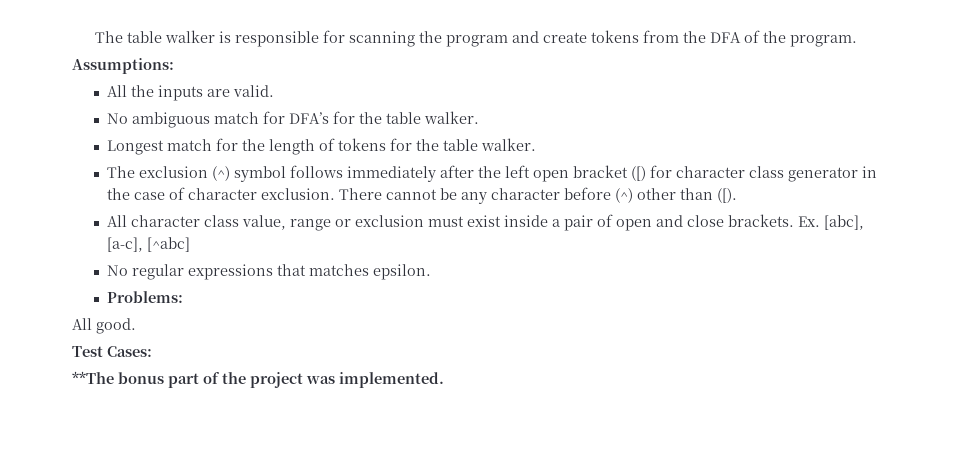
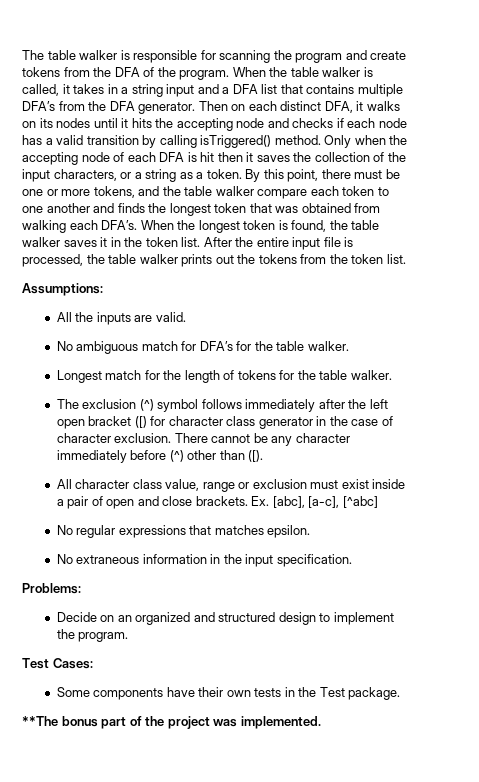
(858, 41) none -> [232,67,373,77] [22,84,403,97] [22,101,400,114] [22,118,407,131] [22,135,408,148] [22,152,406,165] [22,169,400,182] [22,186,389,199] [22,203,381,216] [22,220,380,233] [22,237,354,250] [22,254,406,267] When the table walker is called, it takes in a string input and a DFA list that contains multiple DFA’s from the DFA generator. Then on each distinct DFA, it walks on its nodes until it hits the accepting node and checks if each node has a valid transition by calling isTriggered() method. Only when the accepting node of each DFA is hit then it saves the collection of the input characters, or a string as a token. By this point, there must be one or more tokens, and the table walker compare each token to one another and finds the longest token that was obtained from walking each DFA’s. When the longest token is found, the table walker saves it in the token list. After the entire input file is processed, the table walker prints out the tokens from the token list.
(561, 194) none -> [56,450,127,463] immediately
[107,291,184,303] [72,318,136,334] [72,346,152,357] Problems: // All good. // Test Cases: -> [56,554,352,567] [22,583,81,594] [56,612,394,625] [56,629,129,642] [22,658,93,669] [56,687,401,700] No extraneous information in the input specification. // Problems: // Decide on an organized and structured design to implement the program. // Test Cases: // Some components have their own tests in the Test package.

